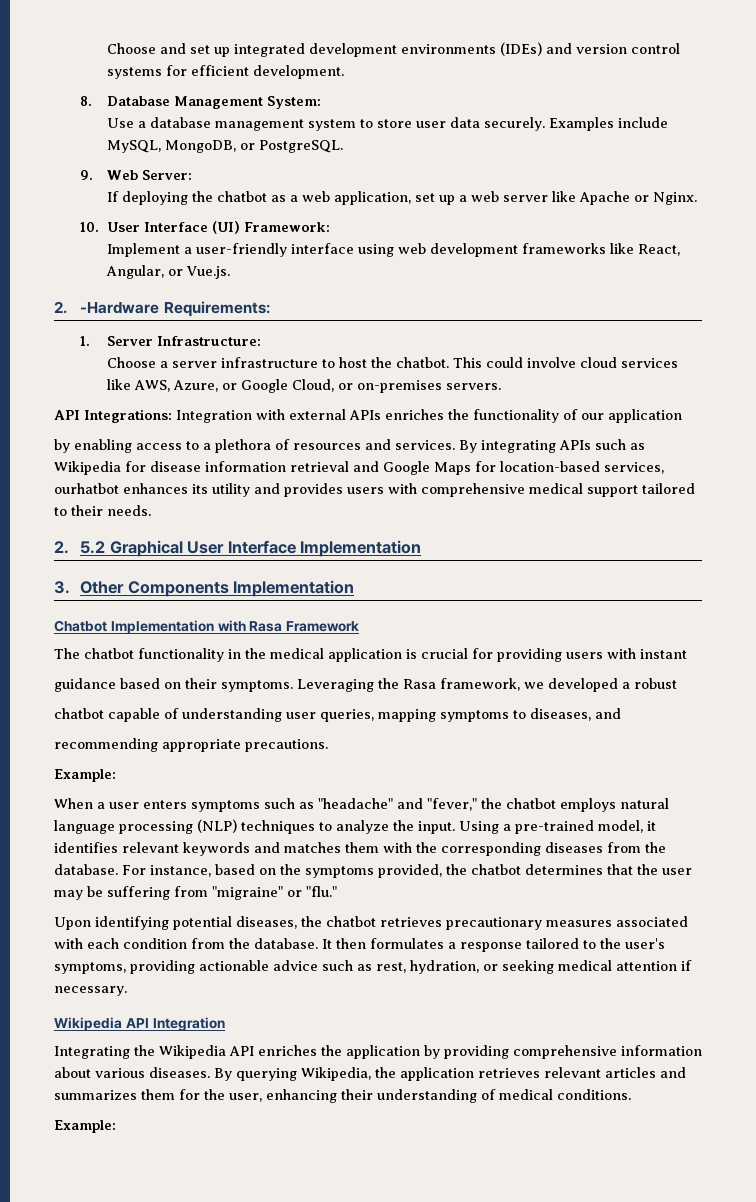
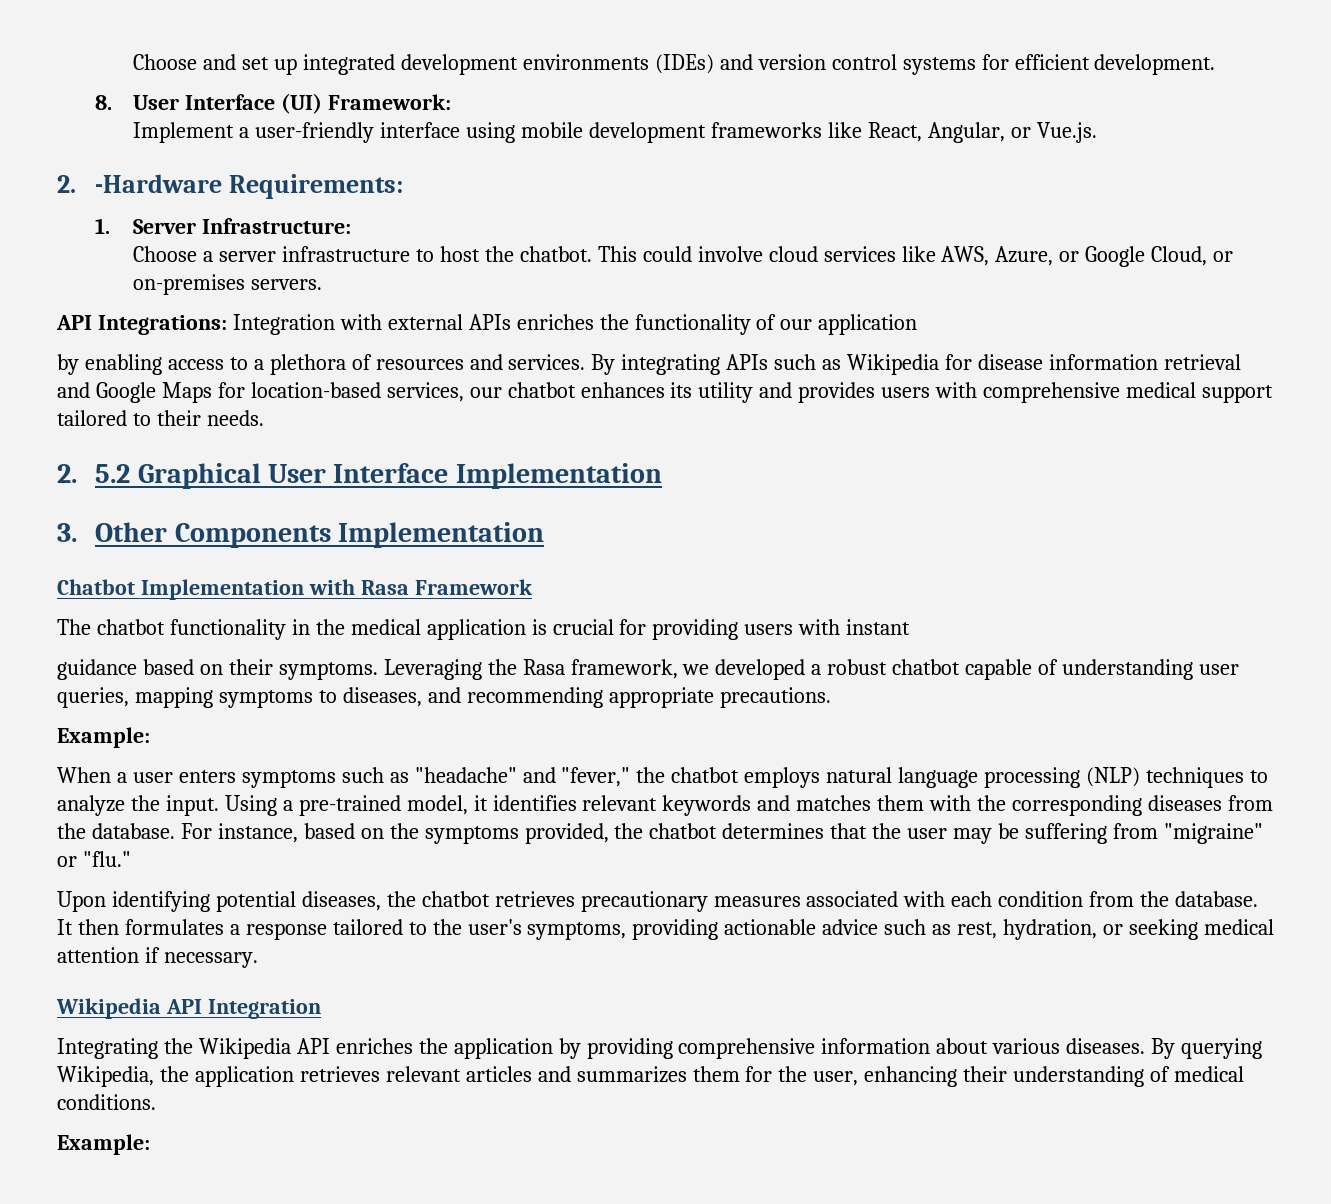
[106,96,321,109] [106,117,668,131] [106,140,343,153] [80,170,192,180] [106,191,697,205] [80,222,100,232] Database Management System: // Use a database management system to store user data securely. Examples include MySQL, MongoDB, or PostgreSQL. // 9. Web Server: // If deploying the chatbot as a web application, set up a web server like Apache or Nginx. // 10. -> (113, 102) none
[397,243,426,254] web -> [521,122,584,138] mobile
[54,483,119,494] ourhatbot -> [469,382,576,398] our chatbot
(677, 683) // -> (888, 667) none
(621, 713) // -> (461, 695) none

